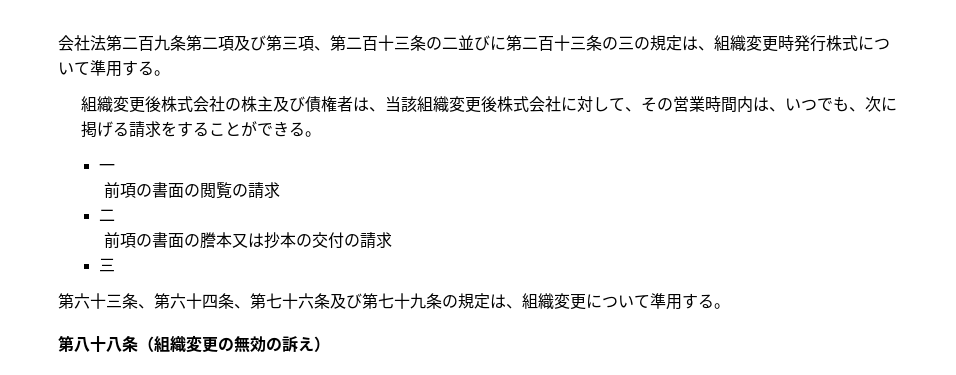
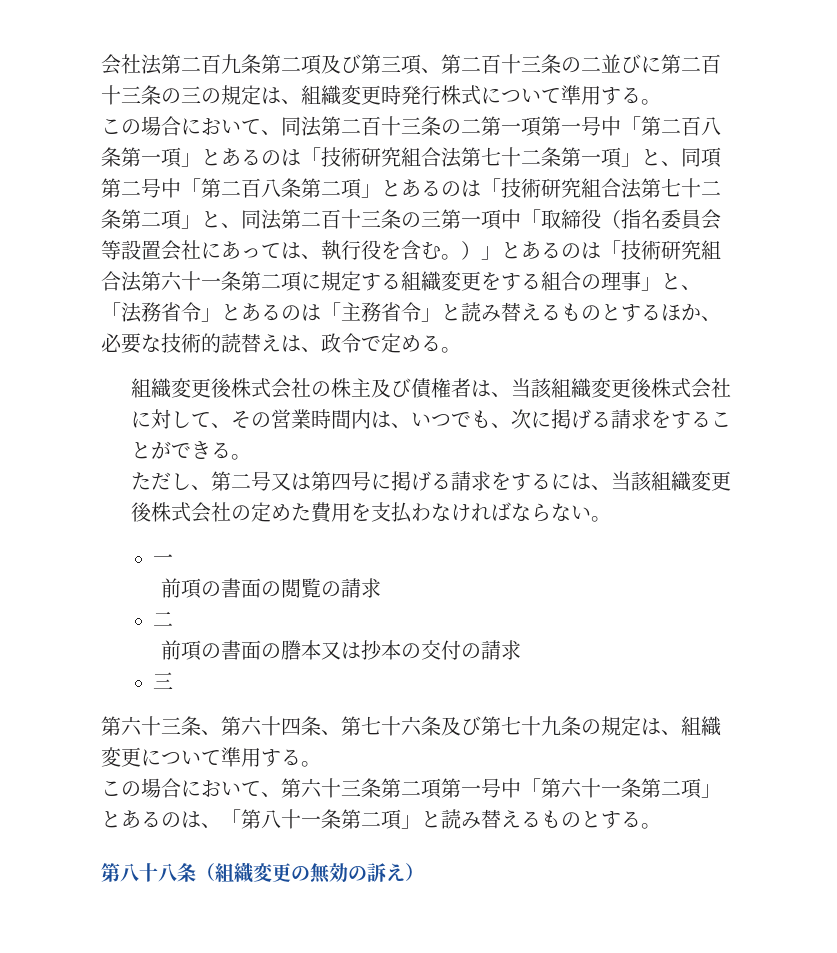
(170, 73) none -> [101,116,721,137] [101,147,721,168] [101,178,721,199] [101,209,721,230] [101,240,721,261] [101,271,701,292] [101,302,721,323] [101,333,461,354] // この場合において、同法第二百十三条の二第一項第一号中「第二百八条第一項」とあるのは「技術研究組合法第七十二条第一項」と、同項第二号中「第二百八条第二項」とあるのは「技術研究組合法第七十二条第二項」と、同法第二百十三条の三第一項中「取締役（指名委員会等設置会社にあっては、執行役を含む。）」とあるのは「技術研究組合法第六十一条第二項に規定する組織変更をする組合の理事」と、「法務省令」とあるのは「主務省令」と読み替えるものとするほか、必要な技術的読替えは、政令で定める。
(322, 134) none -> [131,471,732,492] [131,502,612,523] // ただし、第二号又は第四号に掲げる請求をするには、当該組織変更後株式会社の定めた費用を支払わなければならない。
(730, 306) none -> [101,778,721,799] [101,809,661,830] // この場合において、第六十三条第二項第一号中「第六十一条第二項」とあるのは、「第八十一条第二項」と読み替えるものとする。

